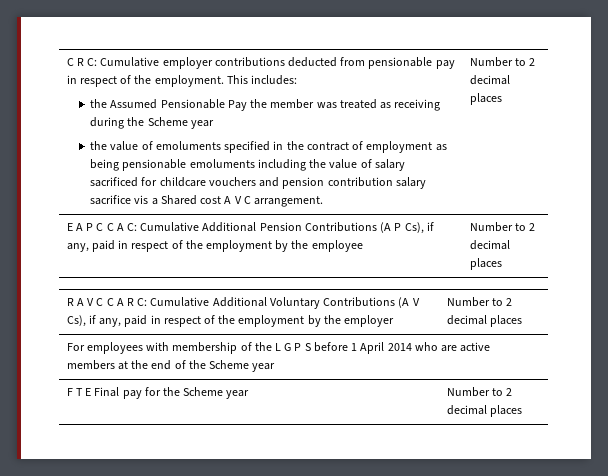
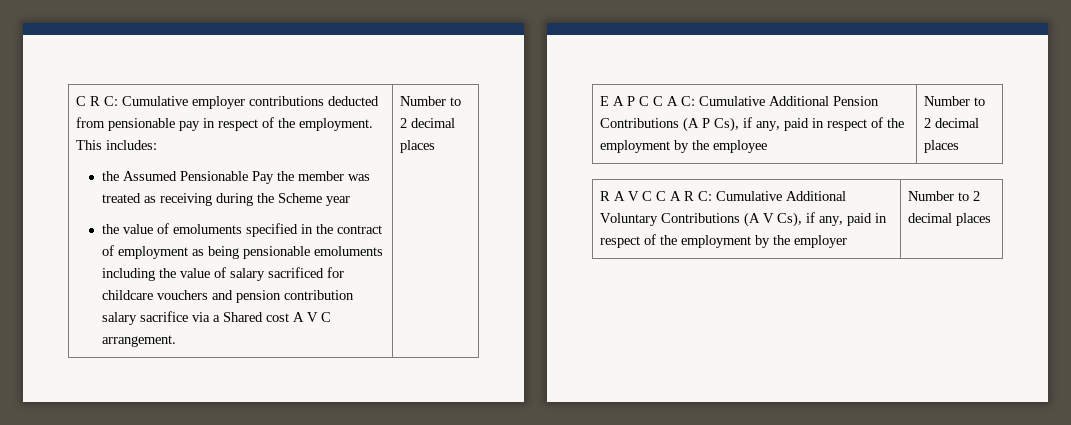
[134,195,149,204] vis -> [192,312,211,322] via
[66,342,491,354] [66,360,276,372] [66,387,250,399] [446,387,513,397] [446,405,522,417] // For employees with membership of the L G P S before 1 April 2014 who are active members at the end of the Scheme year // F T E Final pay for the Scheme year | Number to 2 decimal places -> (992, 219) none

